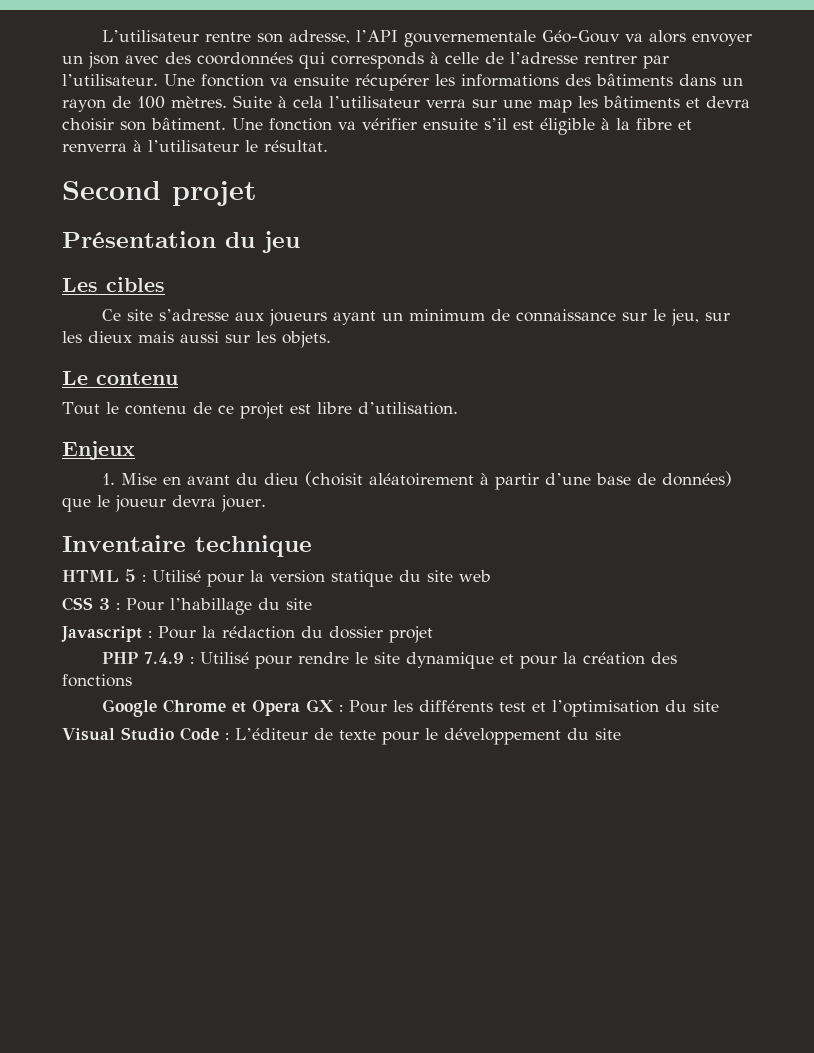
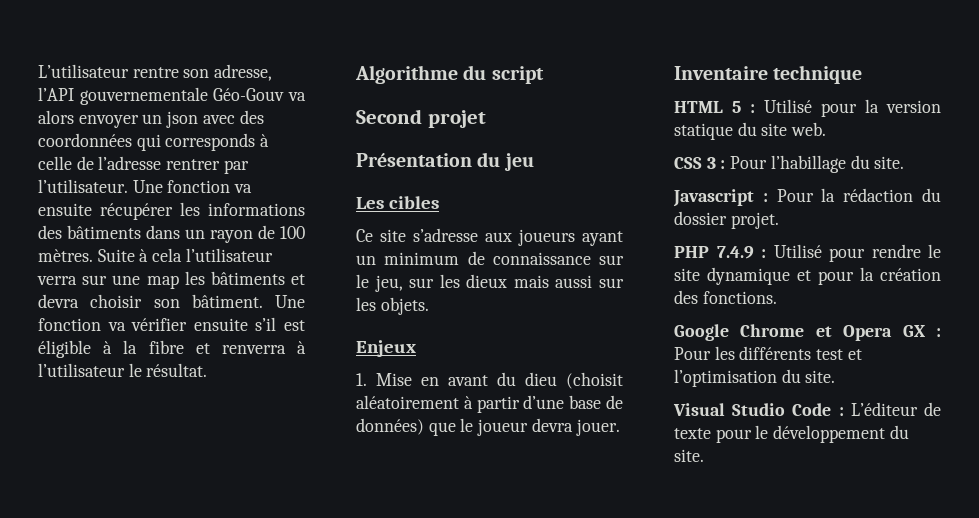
(328, 146) none -> [355,65,544,84] // Algorithme du script
[62,371,178,385] [62,402,458,419] // Le contenu // Tout le contenu de ce projet est libre d’utilisation. -> (429, 306) none
[459,570,491,582] web -> [791,122,827,136] web.
[286,598,312,610] site -> [874,156,905,169] site.
[389,626,433,643] projet -> [730,212,779,229] projet.
[62,674,132,687] fonctions -> [702,291,777,304] fonctions.
[692,700,719,712] site -> [805,370,836,383] site.
[595,728,621,740] site -> [674,449,704,462] site.

